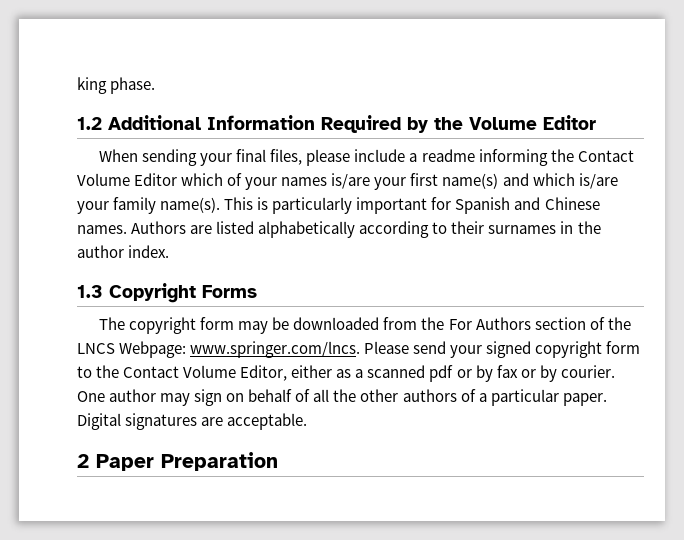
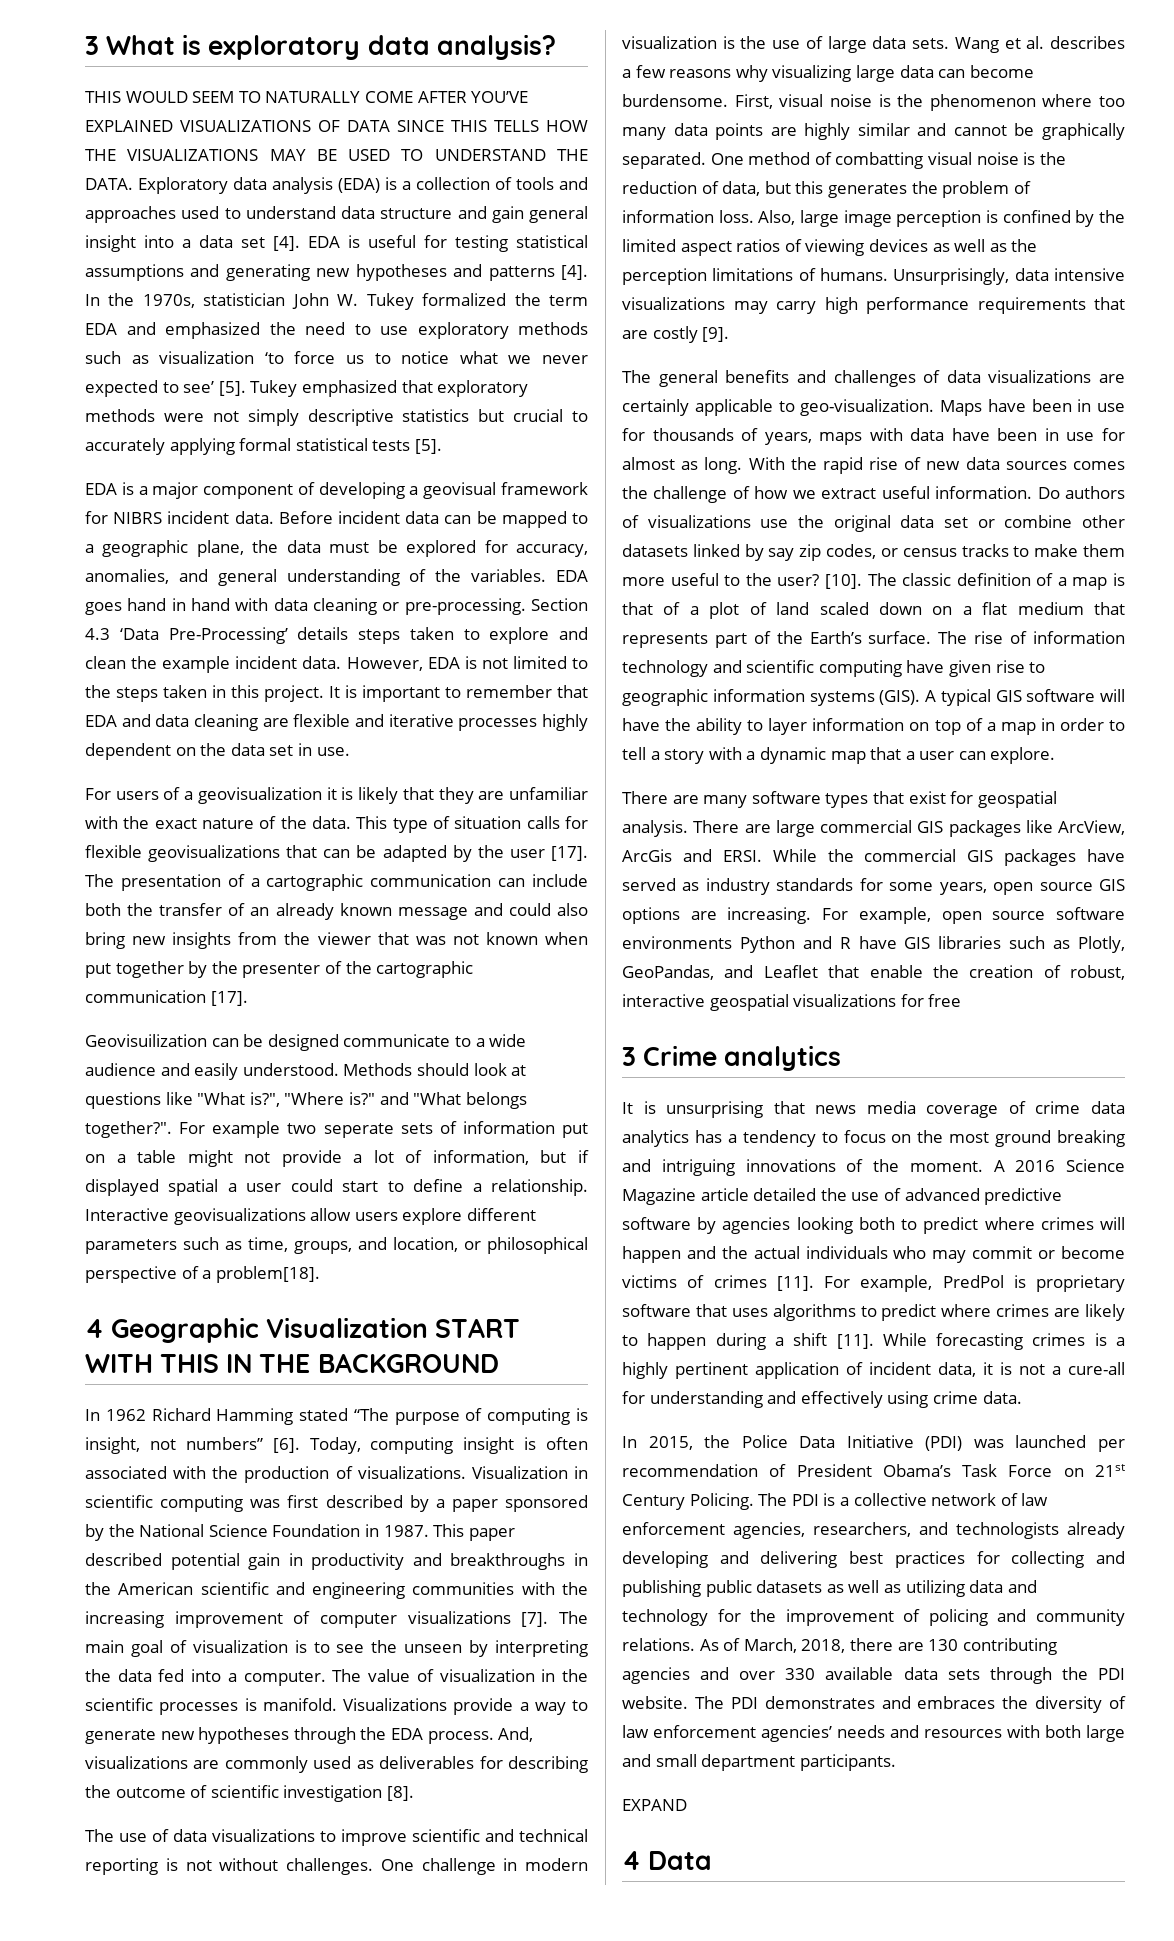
[77,77,156,94] [77,115,596,133] [99,149,634,166] [77,173,618,190] [77,197,600,214] [77,221,601,238] [77,245,170,258] [77,283,257,303] [99,317,631,334] [77,341,641,358] [77,365,615,382] [77,389,607,406] [77,413,308,430] [77,452,278,471] king phase. // 1.2 Additional Information Required by the Volume Editor // When sending your final files, please include a readme informing the Contact Volume Editor which of your names is/are your first name(s) and which is/are your family name(s). This is particularly important for Spanish and Chinese names. Authors are listed alphabetically according to their surnames in the author index. // 1.3 Copyright Forms // The copyright form may be downloaded from the For Authors section of the LNCS Webpage: www.springer.com/lncs. Please send your signed copyright form to the Contact Volume Editor, either as a scanned pdf or by fax or by courier. One author may sign on behalf of all the other authors of a particular paper. Digital signatures are acceptable. // 2 Paper Preparation -> [85,34,556,60] [85,91,529,103] [85,120,588,132] [85,149,588,161] [85,177,588,194] [85,206,588,223] [85,235,588,252] [85,264,588,281] [85,293,588,310] [85,322,588,339] [85,351,589,364] [85,380,529,397] [85,409,588,426] [85,438,442,455] [85,482,588,499] [85,511,588,528] [85,540,589,557] [85,569,588,586] [85,598,588,615] [85,627,588,644] [85,656,589,673] [85,685,588,702] [85,714,588,731] [85,743,350,760] [85,787,588,804] [85,816,588,833] [85,845,588,862] [85,874,588,891] [85,903,588,920] [85,932,589,949] [85,961,474,978] [85,990,248,1006] [85,1034,527,1051] [85,1063,527,1080] [85,1092,527,1109] [85,1121,588,1138] [85,1150,589,1167] [85,1179,589,1196] [85,1208,536,1225] [85,1237,588,1254] [85,1266,320,1283] [85,1317,521,1343] [85,1353,499,1373] [85,1408,588,1425] [85,1437,588,1454] [85,1466,588,1483] [85,1495,588,1512] [85,1524,515,1541] [85,1553,588,1570] [85,1582,588,1599] [85,1611,588,1628] [85,1640,588,1657] [85,1669,588,1686] [85,1698,588,1715] [85,1727,534,1744] [85,1756,588,1773] [85,1785,414,1802] [85,1829,588,1846] [85,1858,588,1875] [622,36,1125,53] [622,65,1034,82] [622,94,1125,111] [622,123,1125,140] [622,152,1066,169] [622,181,1031,198] [622,210,1125,227] [622,239,1038,256] [622,268,1125,285] [622,297,1125,314] [622,326,730,343] [622,370,1125,387] [622,399,1125,416] [622,428,1125,445] [622,457,1125,474] [622,486,1125,503] [622,515,1125,532] [622,544,1125,561] [622,573,1125,590] [622,602,1125,619] [622,631,1125,648] [622,660,1046,677] [622,689,1125,706] [622,718,1125,735] [622,747,1056,764] [622,791,1057,808] [622,820,1125,837] [622,849,1125,866] [622,878,1125,895] [622,907,1125,924] [622,936,1125,953] [622,965,1125,980] [622,994,962,1011] [622,1045,842,1071] [622,1101,1125,1118] [622,1130,1125,1147] [622,1159,1125,1176] [622,1188,1063,1205] [622,1217,1125,1234] [622,1246,1125,1263] [622,1275,1125,1292] [622,1304,1125,1321] [622,1333,1125,1350] [622,1362,1125,1379] [622,1391,1022,1408] [622,1435,1125,1452] [622,1464,1125,1477] [622,1493,1049,1510] [622,1522,1125,1539] [622,1551,1125,1568] [622,1580,1037,1597] [622,1609,1125,1626] [622,1638,1057,1655] [622,1667,1125,1684] [622,1696,1126,1713] [622,1725,1125,1742] [622,1754,896,1771] [622,1799,687,1811] [622,1851,713,1870] 3 What is exploratory data analysis? // THIS WOULD SEEM TO NATURALLY COME AFTER YOU’VE EXPLAINED VISUALIZATIONS OF DATA SINCE THIS TELLS HOW THE VISUALIZATIONS MAY BE USED TO UNDERSTAND THE DATA. Exploratory data analysis (EDA) is a collection of tools and approaches used to understand data structure and gain general insight into a data set [4]. EDA is useful for testing statistical assumptions and generating new hypotheses and patterns [4]. In the 1970s, statistician John W. Tukey formalized the term EDA and emphasized the need to use exploratory methods such as visualization ‘to force us to notice what we never expected to see’ [5]. Tukey emphasized that exploratory methods were not simply descriptive statistics but crucial to accurately applying formal statistical tests [5]. // EDA is a major component of developing a geovisual framework for NIBRS incident data. Before incident data can be mapped to a geographic plane, the data must be explored for accuracy, anomalies, and general understanding of the variables. EDA goes hand in hand with data cleaning or pre-processing. Section 4.3 ‘Data Pre-Processing’ details steps taken to explore and clean the example incident data. However, EDA is not limited to the steps taken in this project. It is important to remember that EDA and data cleaning are flexible and iterative processes highly dependent on the data set in use. // For users of a geovisualization it is likely that they are unfamiliar with the exact nature of the data. This type of situation calls for flexible geovisualizations that can be adapted by the user [17]. The presentation of a cartographic communication can include both the transfer of an already known message and could also bring new insights from the viewer that was not known when put together by the presenter of the cartographic communication [17]. // Geovisuilization can be designed communicate to a wide audience and easily understood. Methods should look at questions like "What is?", "Where is?" and "What belongs together?". For example two seperate sets of information put on a table might not provide a lot of information, but if displayed spatial a user could start to define a relationship. Interactive geovisualizations allow users explore different parameters such as time, groups, and location, or philosophical perspective of a problem[18]. // 4 Geographic Visualization START WITH THIS IN THE BACKGROUND // In 1962 Richard Hamming stated “The purpose of computing is insight, not numbers” [6]. Today, computing insight is often associated with the production of visualizations. Visualization in scientific computing was first described by a paper sponsored by the National Science Foundation in 1987. This paper described potential gain in productivity and breakthroughs in the American scientific and engineering communities with the increasing improvement of computer visualizations [7]. The main goal of visualization is to see the unseen by interpreting the data fed into a computer. The value of visualization in the scientific processes is manifold. Visualizations provide a way to generate new hypotheses through the EDA process. And, visualizations are commonly used as deliverables for describing the outcome of scientific investigation [8]. // The use of data visualizations to improve scientific and technical reporting is not without challenges. One challenge in modern visualization is the use of large data sets. Wang et al. describes a few reasons why visualizing large data can become burdensome. First, visual noise is the phenomenon where too many data points are highly similar and cannot be graphically separated. One method of combatting visual noise is the reduction of data, but this generates the problem of information loss. Also, large image perception is confined by the limited aspect ratios of viewing devices as well as the perception limitations of humans. Unsurprisingly, data intensive visualizations may carry high performance requirements that are costly [9]. // The general benefits and challenges of data visualizations are certainly applicable to geo-visualization. Maps have been in use for thousands of years, maps with data have been in use for almost as long. With the rapid rise of new data sources comes the challenge of how we extract useful information. Do authors of visualizations use the original data set or combine other datasets linked by say zip codes, or census tracks to make them more useful to the user? [10]. The classic definition of a map is that of a plot of land scaled down on a flat medium that represents part of the Earth’s surface. The rise of information technology and scientific computing have given rise to geographic information systems (GIS). A typical GIS software will have the ability to layer information on top of a map in order to tell a story with a dynamic map that a user can explore. // There are many software types that exist for geospatial analysis. There are large commercial GIS packages like ArcView, ArcGis and ERSI. While the commercial GIS packages have served as industry standards for some years, open source GIS options are increasing. For example, open source software environments Python and R have GIS libraries such as Plotly, GeoPandas, and Leaflet that enable the creation of robust, interactive geospatial visualizations for free // 3 Crime analytics // It is unsurprising that news media coverage of crime data analytics has a tendency to focus on the most ground breaking and intriguing innovations of the moment. A 2016 Science Magazine article detailed the use of advanced predictive software by agencies looking both to predict where crimes will happen and the actual individuals who may commit or become victims of crimes [11]. For example, PredPol is proprietary software that uses algorithms to predict where crimes are likely to happen during a shift [11]. While forecasting crimes is a highly pertinent application of incident data, it is not a cure-all for understanding and effectively using crime data. // In 2015, the Police Data Initiative (PDI) was launched per recommendation of President Obama’s Task Force on 21st Century Policing. The PDI is a collective network of law enforcement agencies, researchers, and technologists already developing and delivering best practices for collecting and publishing public datasets as well as utilizing data and technology for the improvement of policing and community relations. As of March, 2018, there are 130 contributing agencies and over 330 available data sets through the PDI website. The PDI demonstrates and embraces the diversity of law enforcement agencies’ needs and resources with both large and small department participants. // EXPAND // 4 Data

